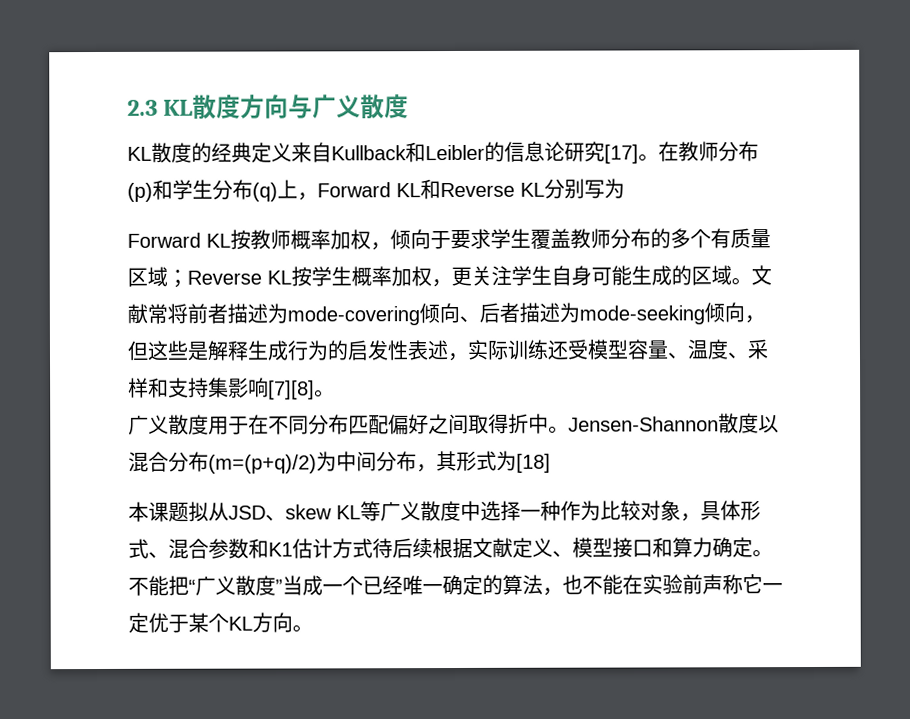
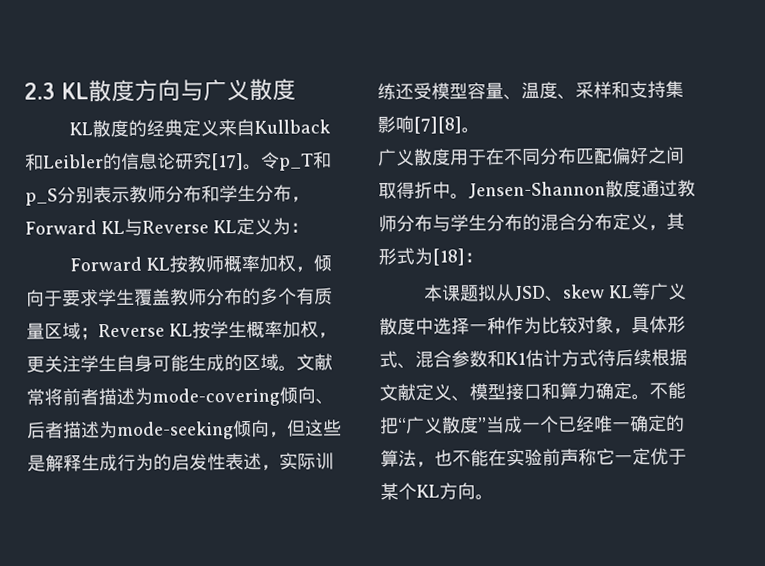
[658,141,759,162] [127,182,153,202] 在教师分布(p) -> [261,151,332,171] [25,185,202,206] 令p_T和p_S分别表示教师分布
[252,179,298,202] (q)上 -> (292, 193) none
[420,178,625,200] 和Reverse KL分别写为 -> [124,217,309,236] 与Reverse KL定义为：
[758,415,779,434] [128,451,417,474] 以混合分布(m=(p+q)/2)为中间分布 -> [641,179,696,198] [378,213,649,233] 通过教师分布与学生分布的混合分布定义
(551, 463) none -> [464,252,483,263] ：

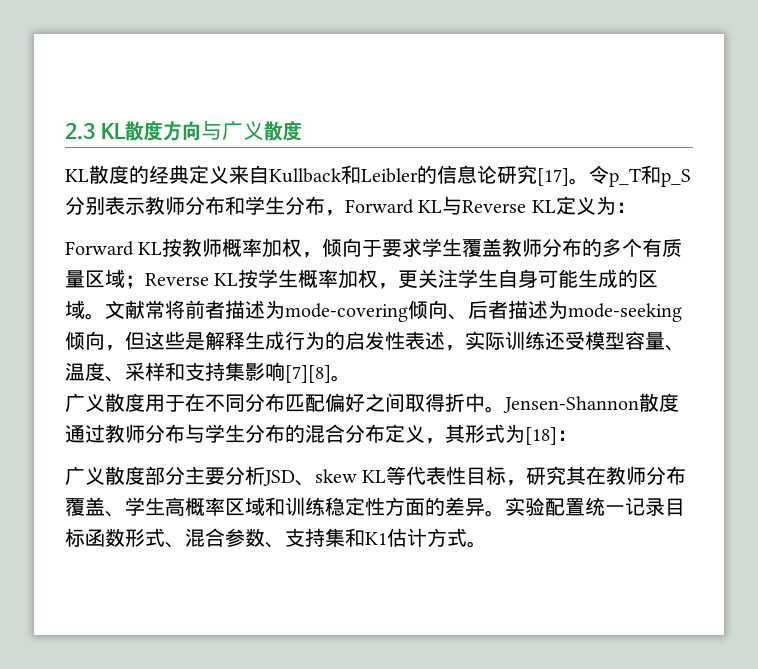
[423,282,687,302] [379,315,668,336] 本课题拟从JSD、skew KL等广义散度中选择一种作为比较对象，具体 -> [65,466,687,486] [65,497,685,517] [65,528,125,547] 广义散度部分主要分析JSD、skew KL等代表性目标，研究其在教师分布覆盖、学生高概率区域和训练稳定性方面的差异。实验配置统一记录目标函数
(488, 359) none -> [265,528,345,548] 、支持集
[597,348,688,367] [379,381,686,402] [380,414,685,435] [380,447,687,468] [380,482,476,501] 待后续根据文献定义、模型接口和算力确定。不能把“广义散度”当成一个已经唯一确定的算法，也不能在实验前声称它一定优于某个KL方向 -> (467, 537) none

